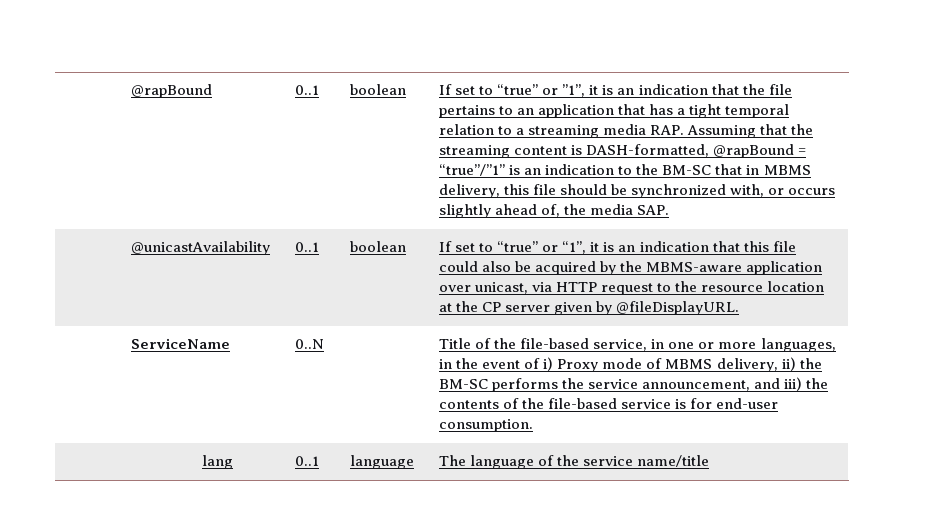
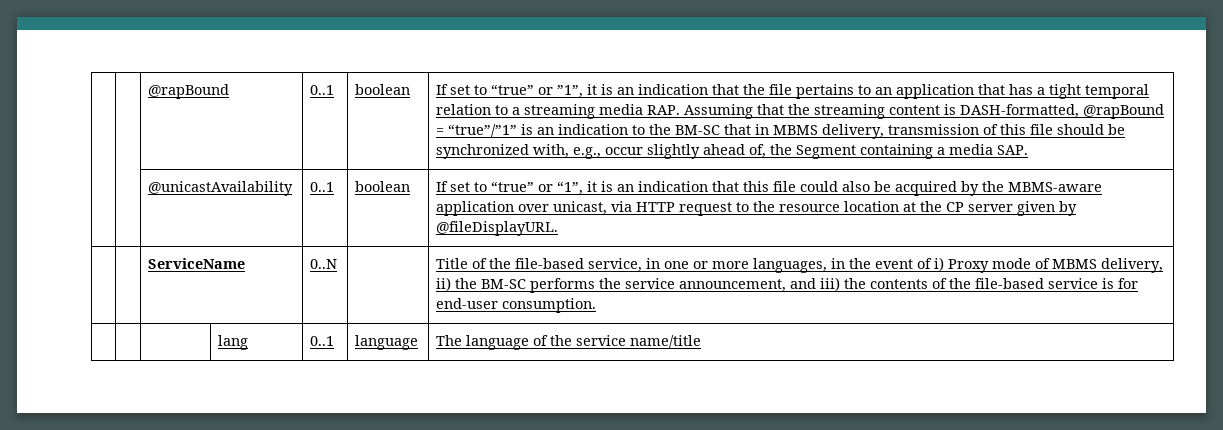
(501, 191) none -> [888,124,999,135] transmission of
[768,188,836,195] or occurs -> [573,147,644,159] e.g., occur
(587, 209) none -> [796,144,946,159] Segment containing a

